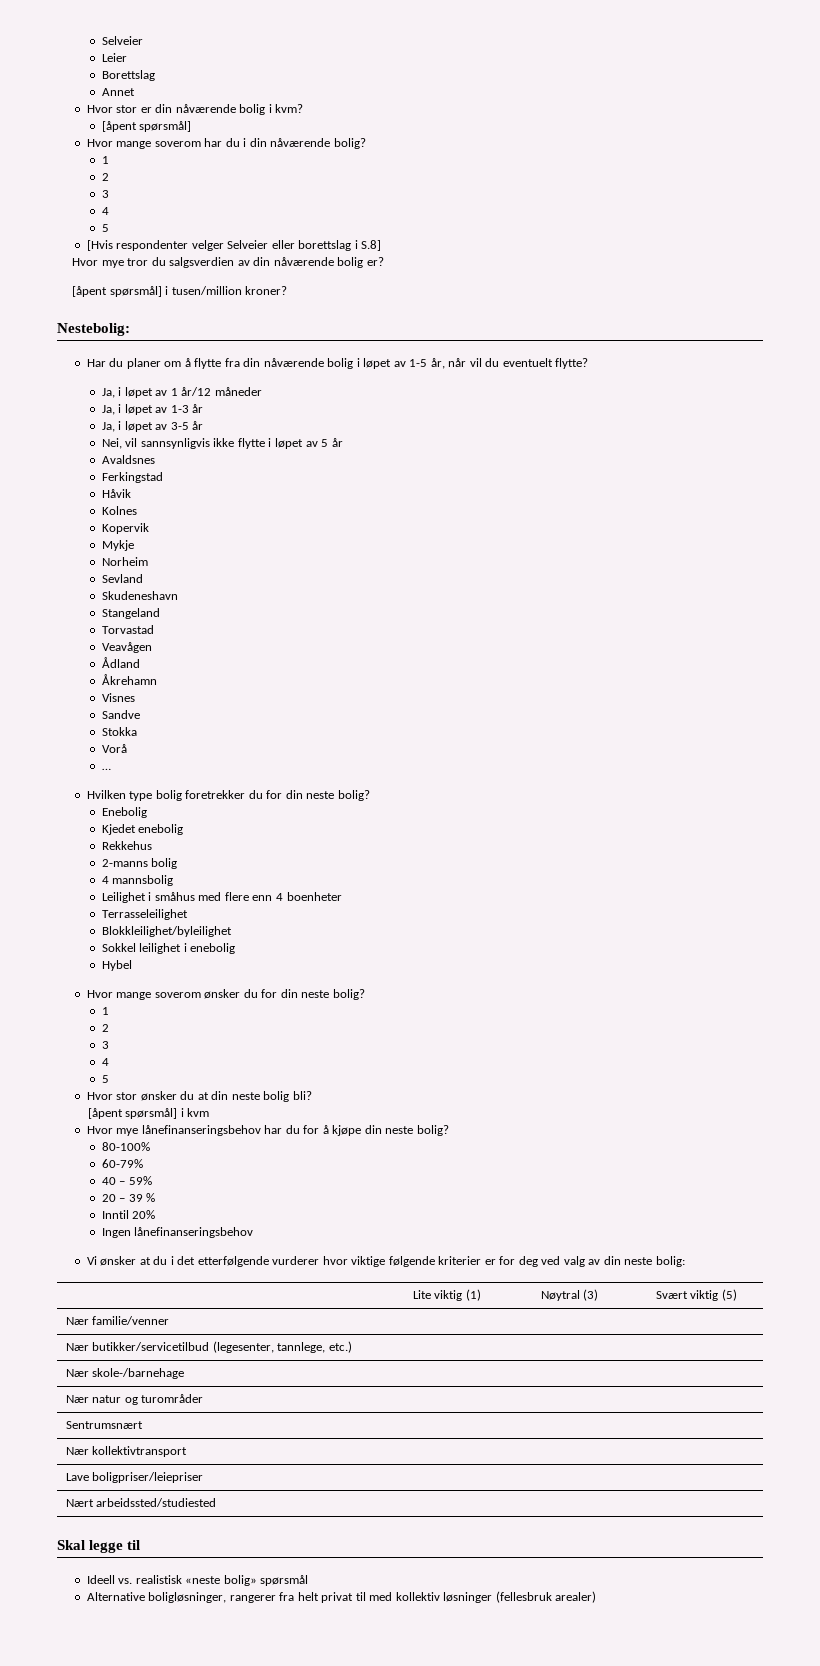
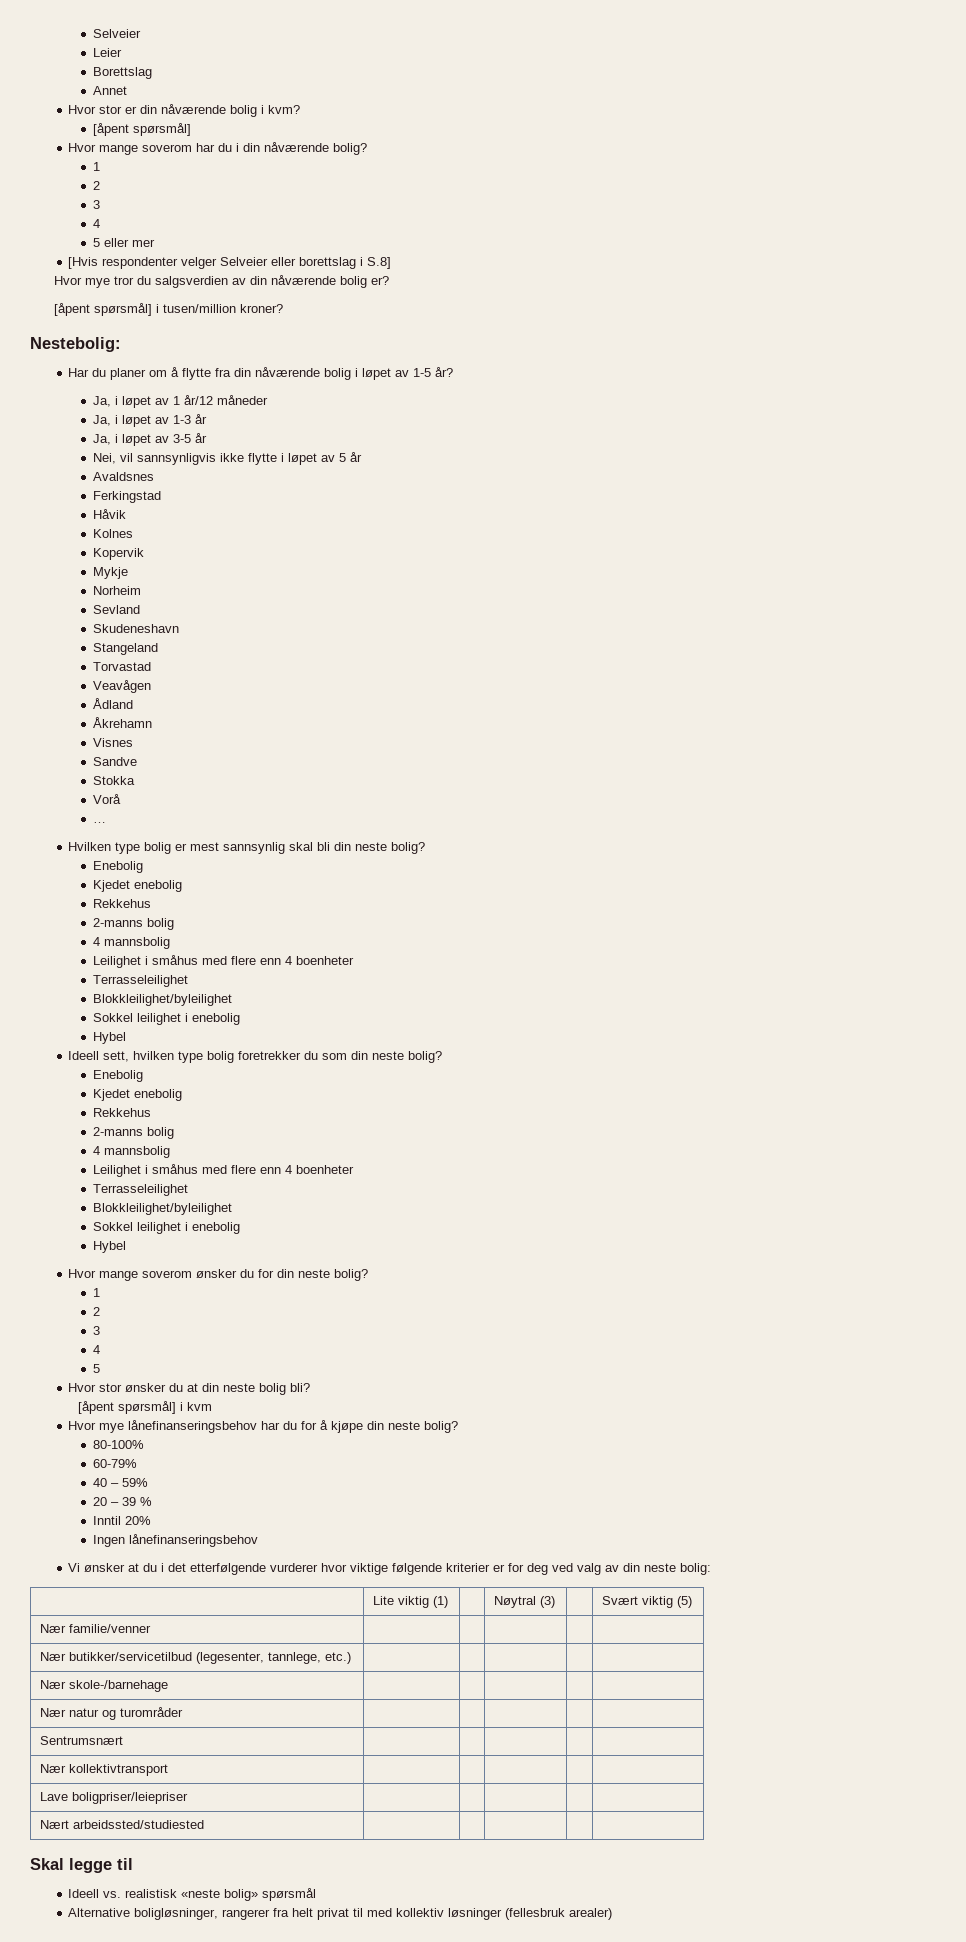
(109, 228) none -> [103,238,155,247] eller mer
[430,358,589,369] år, når vil du eventuelt flytte? -> [435,367,454,377] år?
(182, 795) none -> [175,842,426,854] [92,861,143,873] [92,880,182,892] [92,899,151,908] [92,918,174,930] [92,937,170,949] [92,955,354,968] [92,975,188,987] [92,994,232,1006] [92,1013,240,1025] [92,1032,126,1044] [68,1051,235,1063] er mest sannsynlig skal bli din neste bolig? // Enebolig // Kjedet enebolig // Rekkehus // 2-manns bolig // 4 mannsbolig // Leilighet i småhus med flere enn 4 boenheter // Terrasseleilighet // Blokkleilighet/byleilighet // Sokkel leilighet i enebolig // Hybel // Ideell sett, hvilken type bolig
[266,790,283,799] for -> [322,1053,348,1060] som

